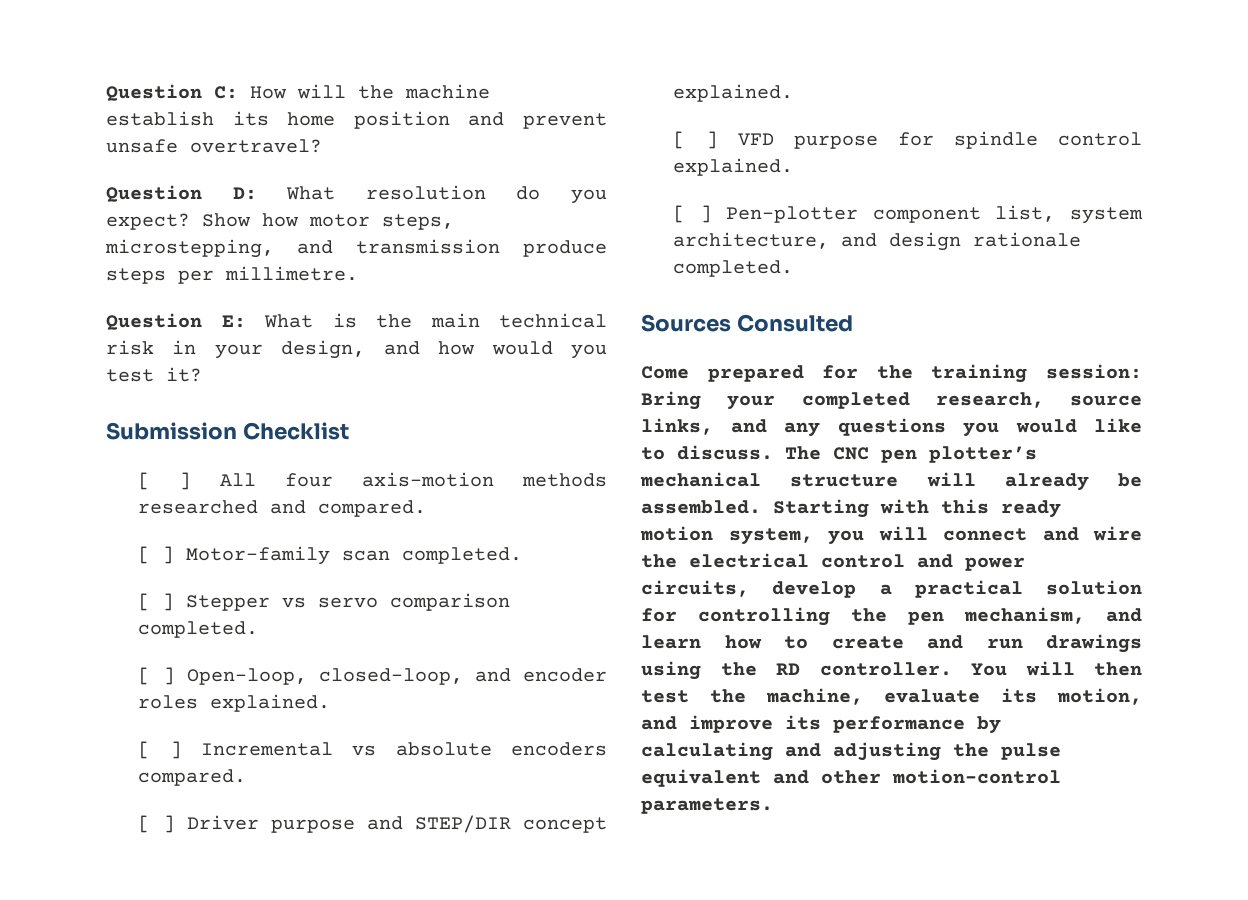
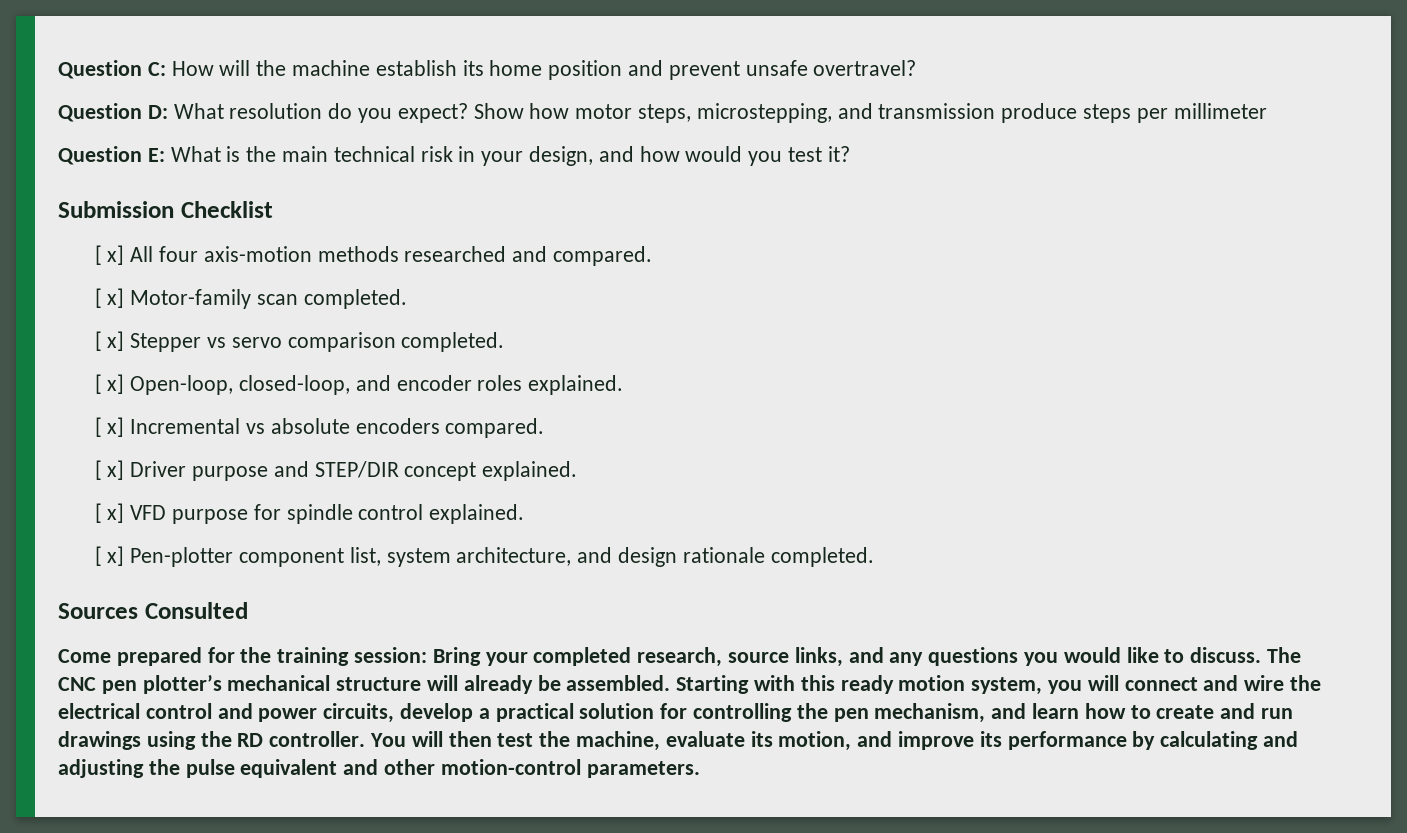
[225,266,358,281] millimetre. -> [1173,103,1267,119] millimeter
[179,472,192,490] ] -> [107,245,125,265] x]
[162,546,175,564] ] -> [107,288,125,308] x]
[162,593,175,611] ] -> [107,331,125,351] x]
[162,667,175,685] ] -> [107,374,125,394] x]
[169,741,182,759] ] -> [107,417,125,437] x]
[162,815,175,833] ] -> [107,460,125,480] x]
[705,131,718,149] ] -> [107,503,125,523] x]
[699,205,712,223] ] -> [107,546,125,566] x]

